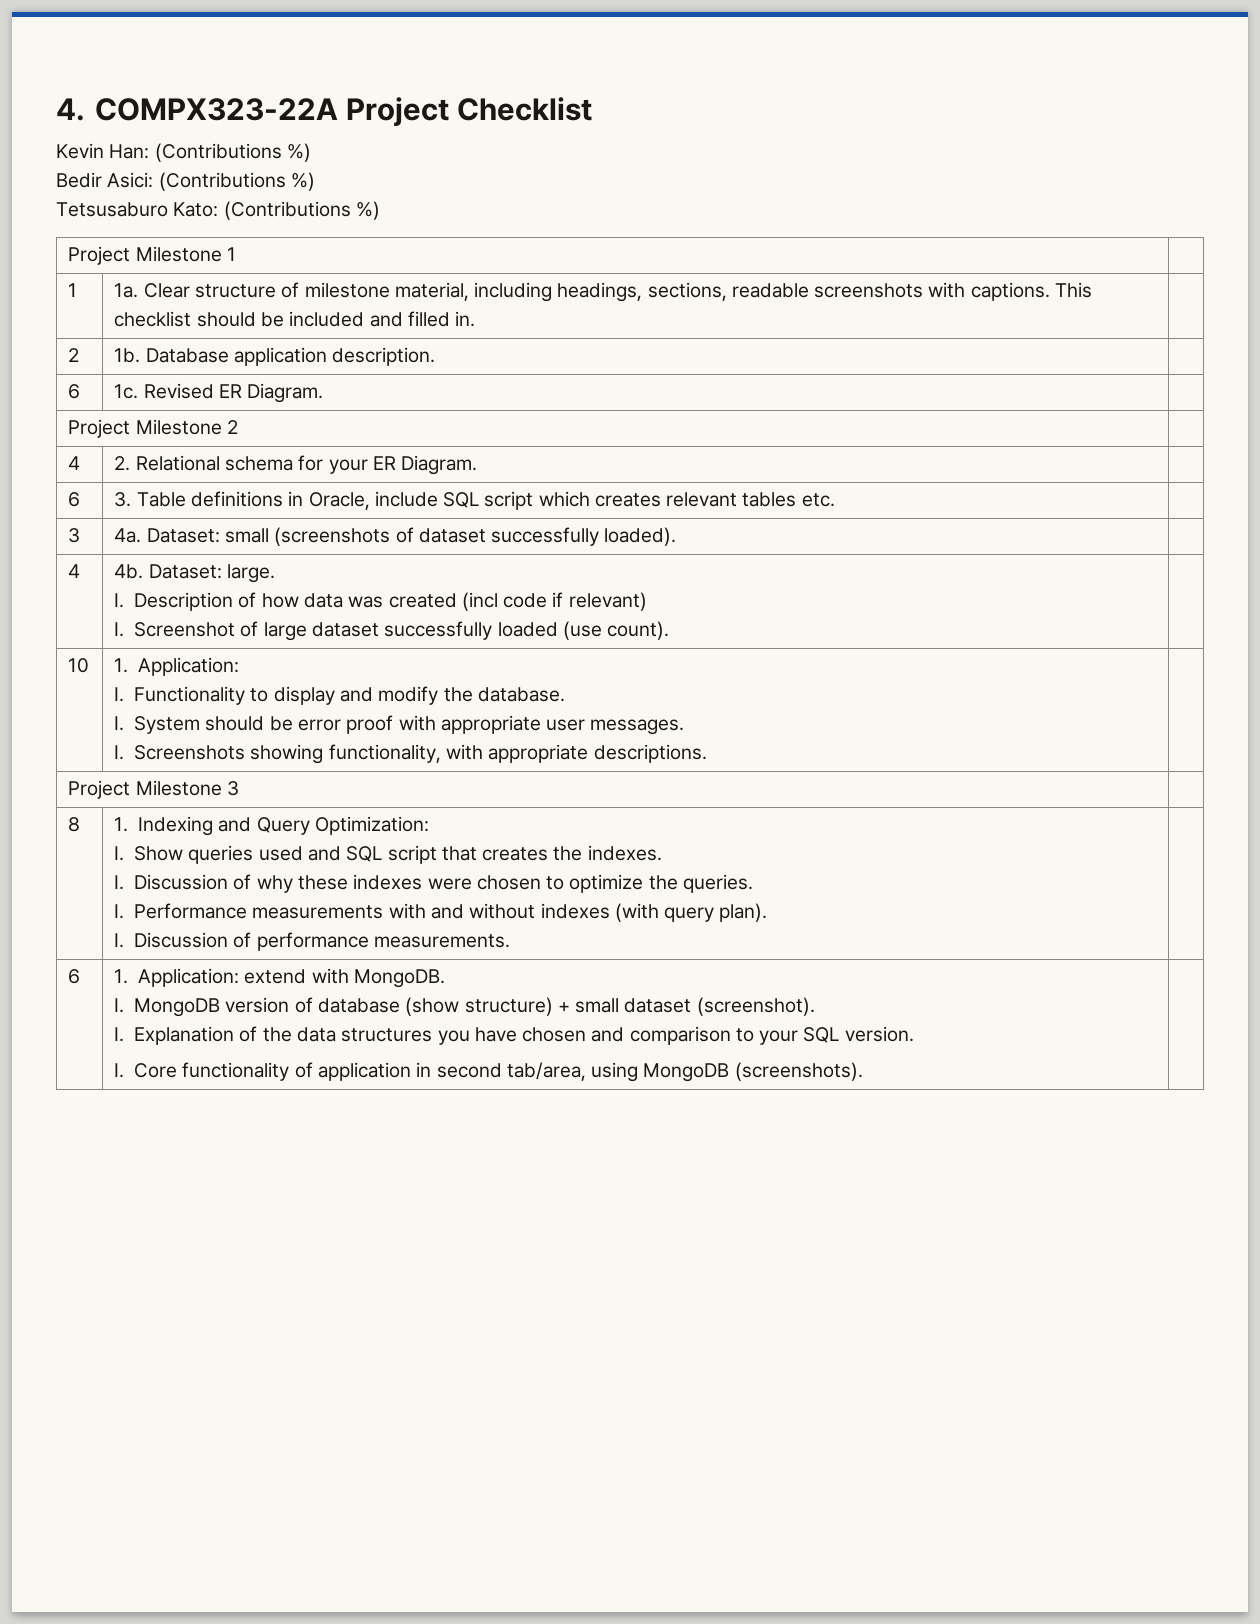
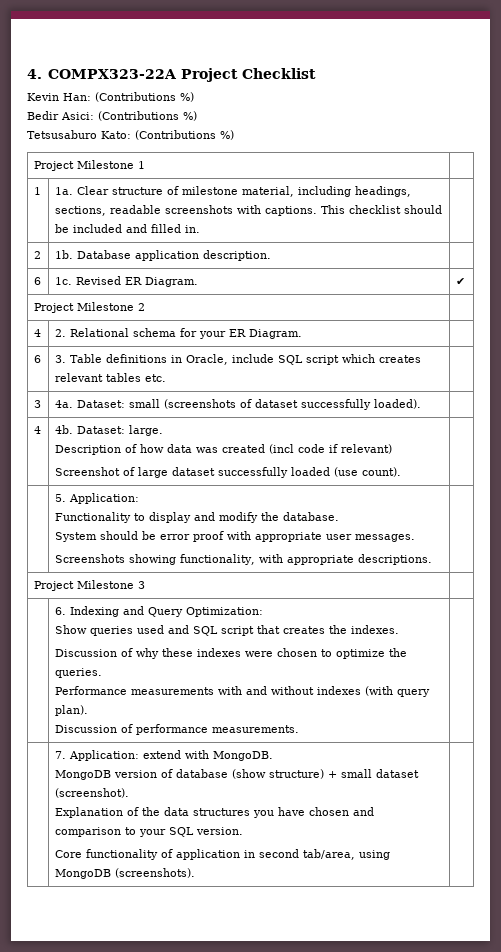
(324, 393) none -> [455,278,465,285] ✔
[114,593,125,608] I. -> (163, 430) none
[114,622,125,637] I. -> (392, 449) none
[68,658,90,673] [114,658,129,673] 10 | 1. -> [54,494,66,502] | 5.
[114,687,125,702] I. -> (139, 498) none
[114,716,125,731] I. -> (339, 516) none
[114,745,125,760] I. -> (415, 538) none
[68,817,81,832] [114,817,129,832] 8 | 1. -> [54,607,66,615] | 6.
[114,846,125,861] I. -> (263, 612) none
[114,875,125,890] I. -> (399, 629) none
[114,904,125,919] I. -> (102, 673) none
[114,933,125,948] I. -> (88, 710) none
[68,969,81,984] [114,969,129,984] 6 | 1. -> [54,751,66,759] | 7.
[114,998,125,1013] I. -> (273, 756) none
[114,1027,125,1042] I. -> (129, 793) none
[114,1063,125,1078] I. -> (243, 831) none

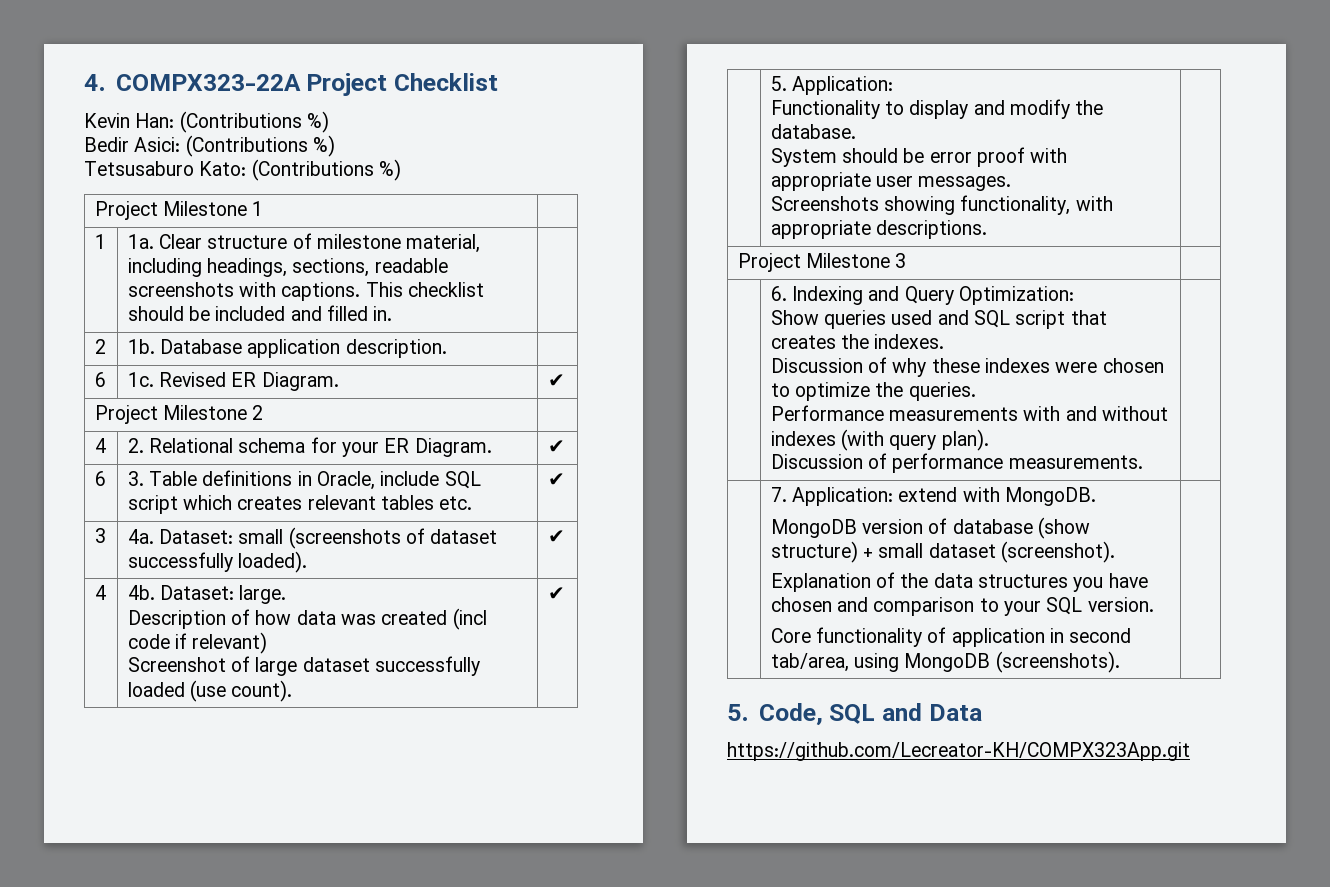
(302, 334) none -> [547,440,565,453] ✔
(166, 378) none -> [547,473,565,486] ✔
(421, 404) none -> [547,530,565,543] ✔
(401, 472) none -> [547,587,565,600] ✔
(195, 873) none -> [727,703,982,726] [727,742,1190,761] // 5. Code, SQL and Data // https://github.com/Lecreator-KH/COMPX323App.git

